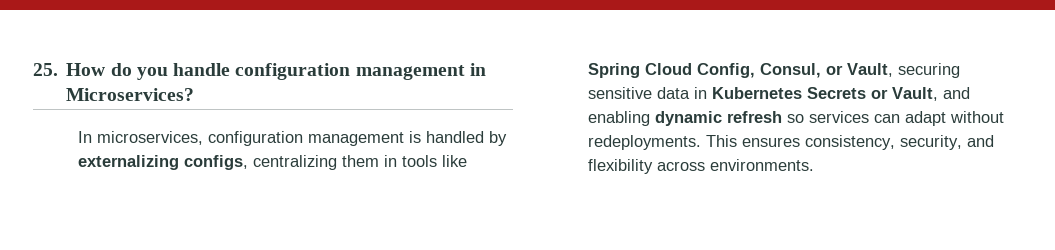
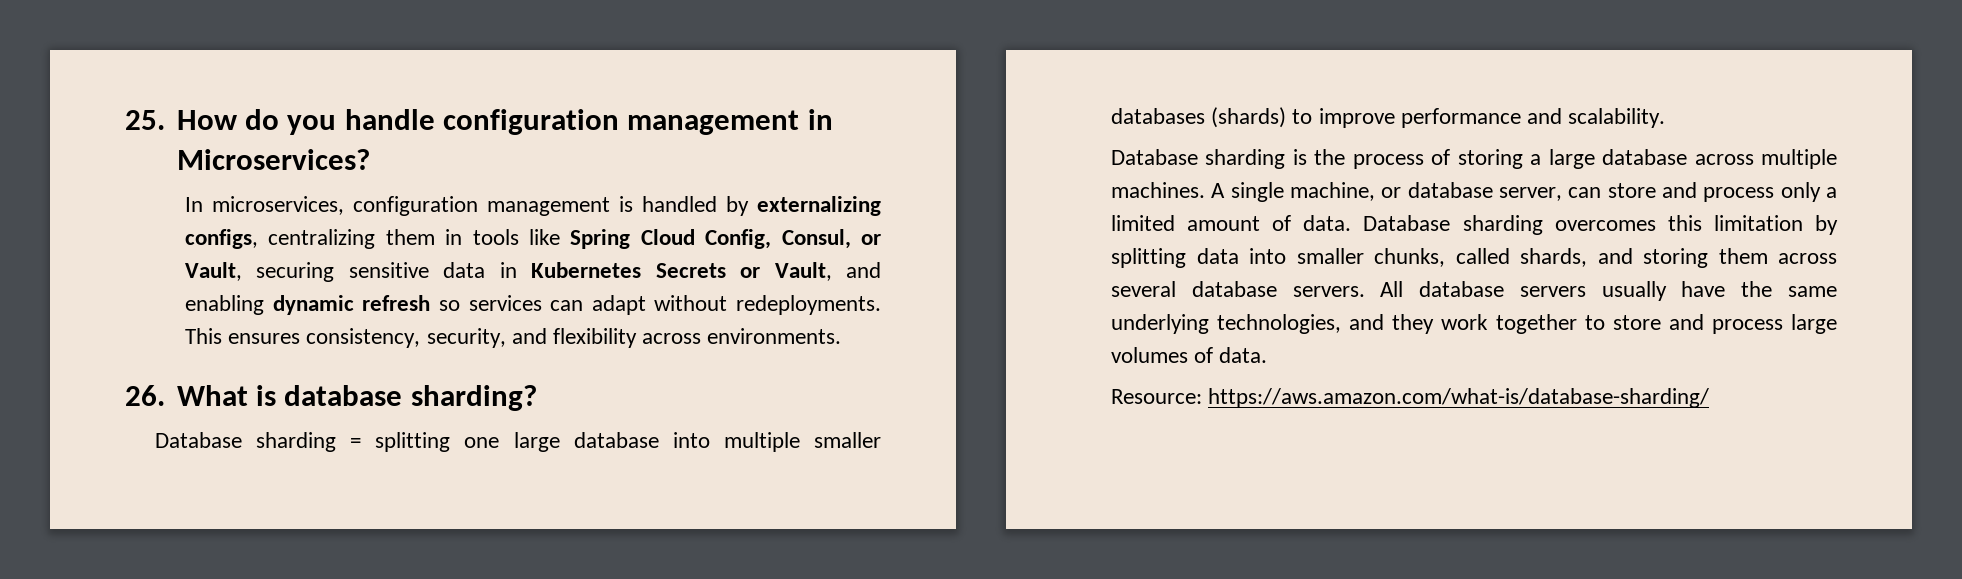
(815, 165) none -> [125,385,537,411] [155,432,881,452] [1111,107,1666,128] [1111,149,1837,169] [1111,182,1837,202] [1111,215,1838,235] [1111,248,1837,268] [1111,281,1837,301] [1111,314,1837,334] [1111,347,1268,363] [1111,388,1710,408] // 26. What is database sharding? // Database sharding = splitting one large database into multiple smaller databases (shards) to improve performance and scalability. // Database sharding is the process of storing a large database across multiple machines. A single machine, or database server, can store and process only a limited amount of data. Database sharding overcomes this limitation by splitting data into smaller chunks, called shards, and storing them across several database servers. All database servers usually have the same underlying technologies, and they work together to store and process large volumes of data. // Resource: https://aws.amazon.com/what-is/database-sharding/

